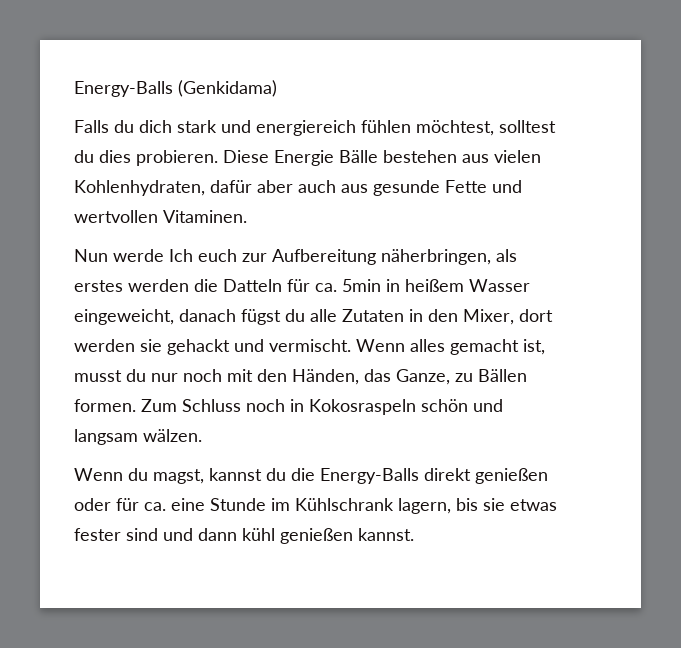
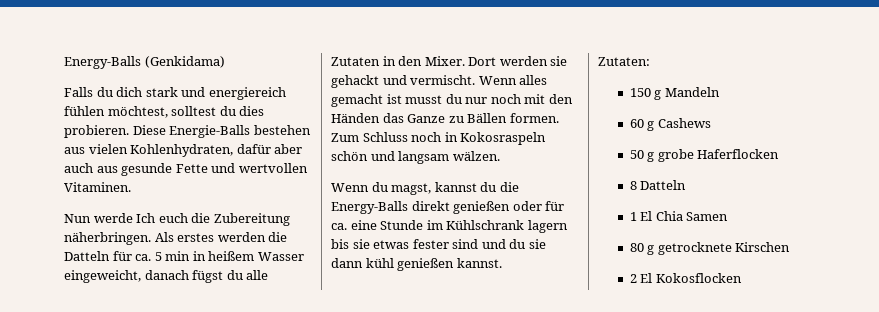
[274,150,378,166] Energie Bälle -> [169,125,251,138] Energie-Balls
[242,249,517,265] zur Aufbereitung näherbringen, als -> [191,213,290,226] [64,232,174,245] die Zubereitung näherbringen. Als
[342,279,381,292] 5min -> [154,251,191,261] 5 min
[463,309,553,325] Mixer, dort -> [424,56,497,66] Mixer. Dort
[523,339,545,355] ist, -> [386,94,402,104] ist
[292,369,450,385] Händen, das Ganze, -> [331,113,446,123] Händen das Ganze
[398,498,451,514] lagern, -> [527,220,568,233] lagern
(193, 534) none -> [509,239,546,249] du sie
(414, 534) none -> [598,57,650,66] [629,87,720,100] [629,118,711,131] [629,149,780,162] [629,180,687,190] [629,211,729,221] [629,242,791,255] [629,273,742,283] // Zutaten: // 150 g Mandeln // 60 g Cashews // 50 g grobe Haferflocken // 8 Datteln // 1 El Chia Samen // 80 g getrocknete Kirschen // 2 El Kokosflocken

